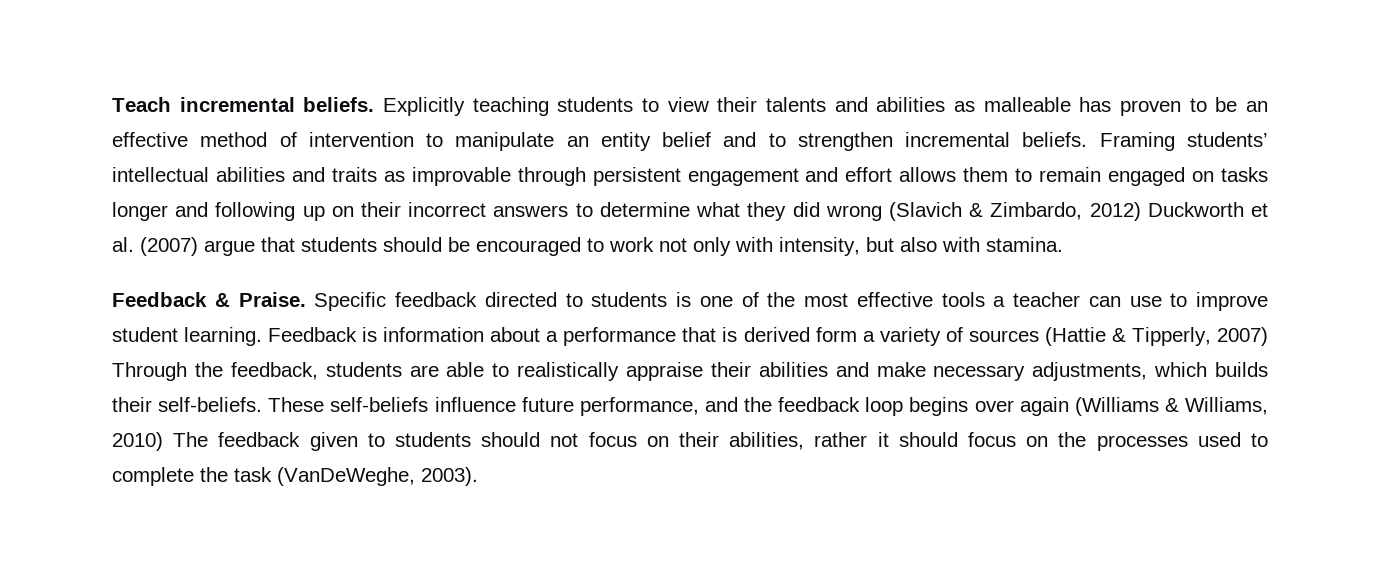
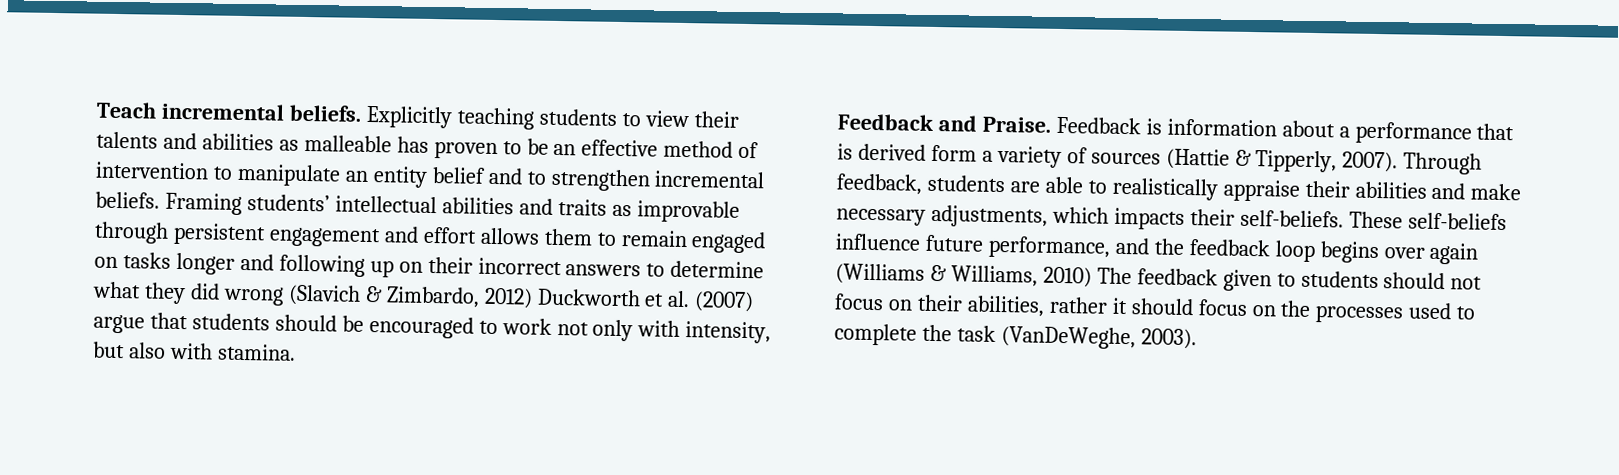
[214,292,1268,311] [112,327,263,346] & Praise. Specific feedback directed to students is one of the most effective tools a teacher can use to improve student learning. -> [937,115,1051,133] and Praise.
[1217,327,1269,346] [112,362,223,381] 2007) Through the -> [1342,151,1483,175] 2007). Through
[1215,362,1268,377] builds -> [1113,207,1185,230] impacts

